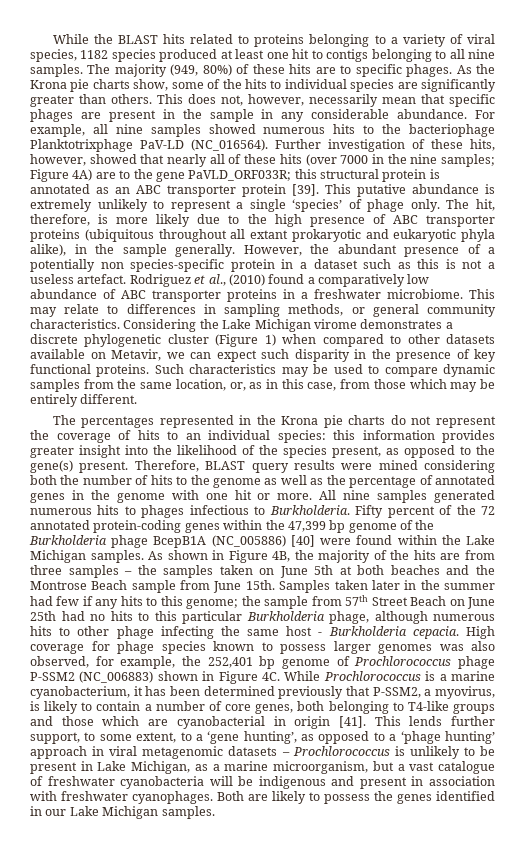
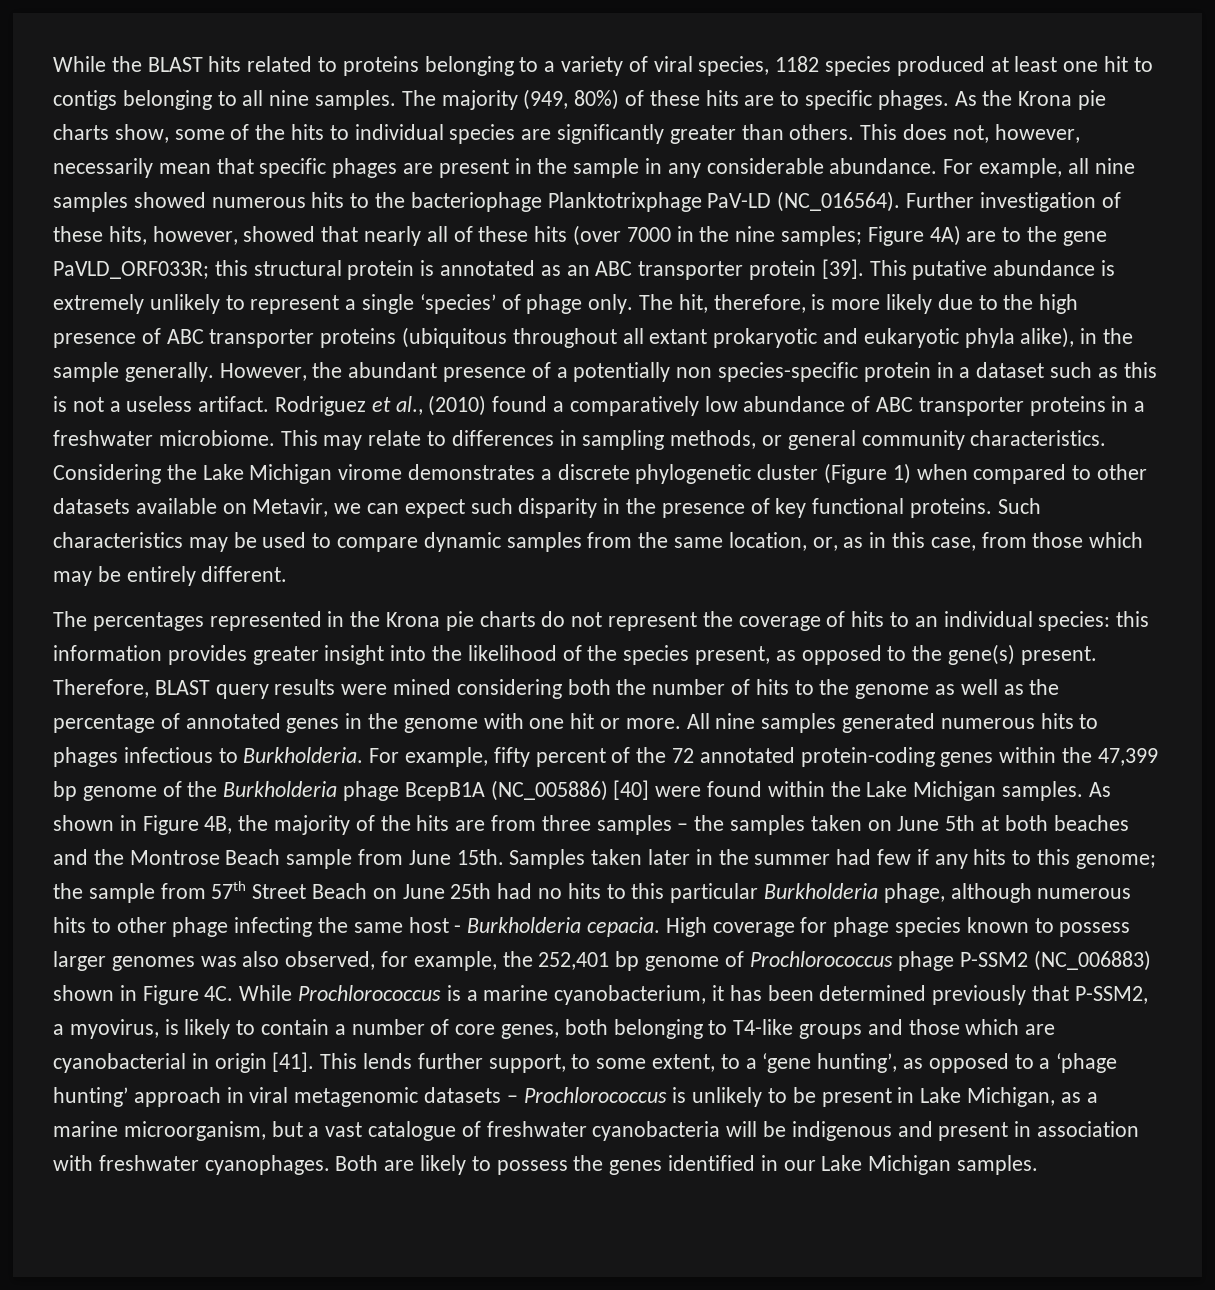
[77,274,127,284] artefact. -> [198,396,270,412] artifact.
[355,505,384,518] Fifty -> [369,747,530,767] For example, fifty

